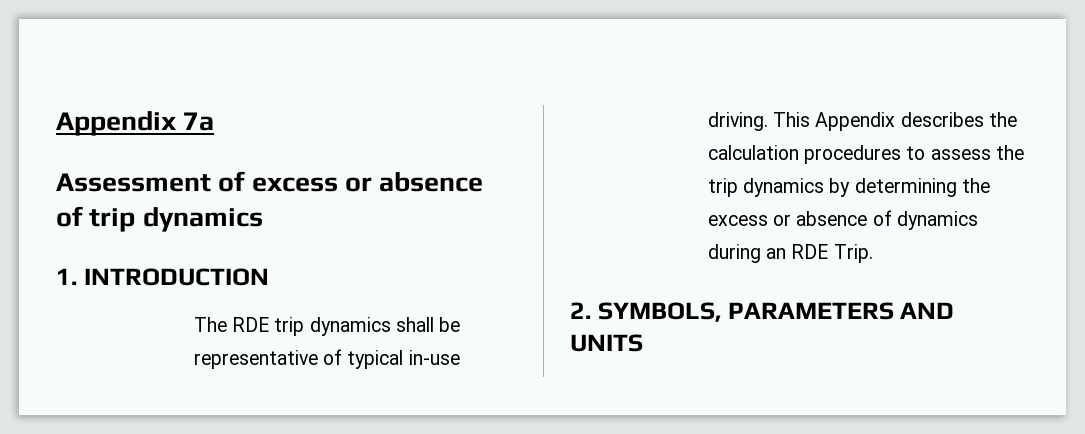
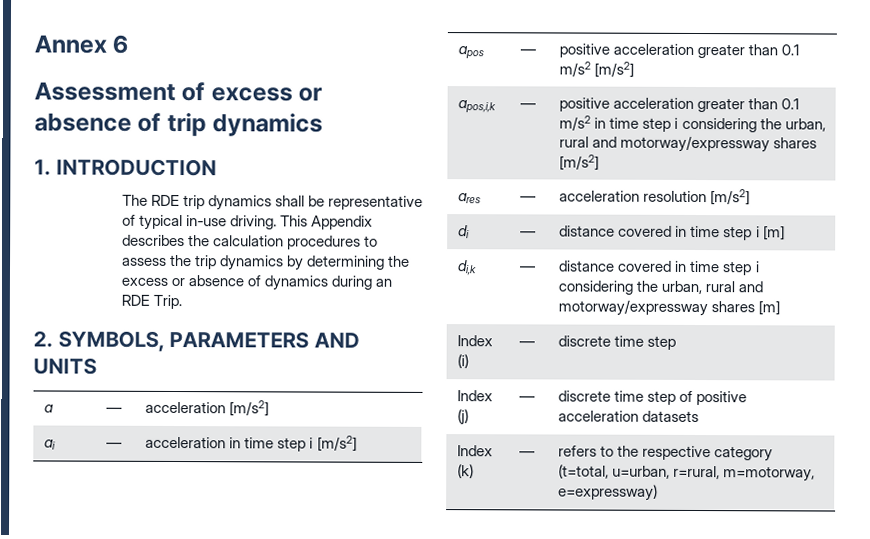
[56,111,215,136] Appendix 7a -> [34,34,129,54] Annex 6
(643, 343) none -> [44,404,55,413] [106,407,123,413] [145,400,270,417] [44,439,57,450] [106,442,123,448] [145,435,357,452] [458,46,485,60] [520,49,537,55] [559,43,800,59] [559,61,635,78] [458,100,497,114] [520,103,537,109] [559,97,800,113] [559,115,826,133] [559,135,818,153] [559,154,600,171] [458,193,482,204] [520,196,537,202] [559,189,751,206] [458,225,471,239] [520,231,537,237] [559,225,785,241] [457,260,478,276] [519,266,537,272] [558,260,760,276] [558,280,764,295] [558,299,781,317] [457,335,494,347] [457,354,470,369] [519,341,536,347] [558,335,677,350] [457,390,494,402] [457,409,470,426] [519,396,536,402] [558,390,748,406] [558,410,700,423] [457,445,494,457] [457,464,475,479] [519,451,536,457] [558,445,774,462] [558,464,816,482] [558,484,659,501] // a | — | acceleration [m/s2] // ai | — | acceleration in time step i [m/s2] // apos | — | positive acceleration greater than 0.1 m/s2 [m/s2] // apos,i,k | — | positive acceleration greater than 0.1 m/s2 in time step i considering the urban, rural and motorway/expressway shares [m/s2] // ares | — | acceleration resolution [m/s2] // di | — | distance covered in time step i [m] // di,k | — | distance covered in time step i considering the urban, rural and motorway/expressway shares [m] // Index (i) | — | discrete time step // Index (j) | — | discrete time step of positive acceleration datasets // Index (k) | — | refers to the respective category (t=total, u=urban, r=rural, m=motorway, e=expressway)

